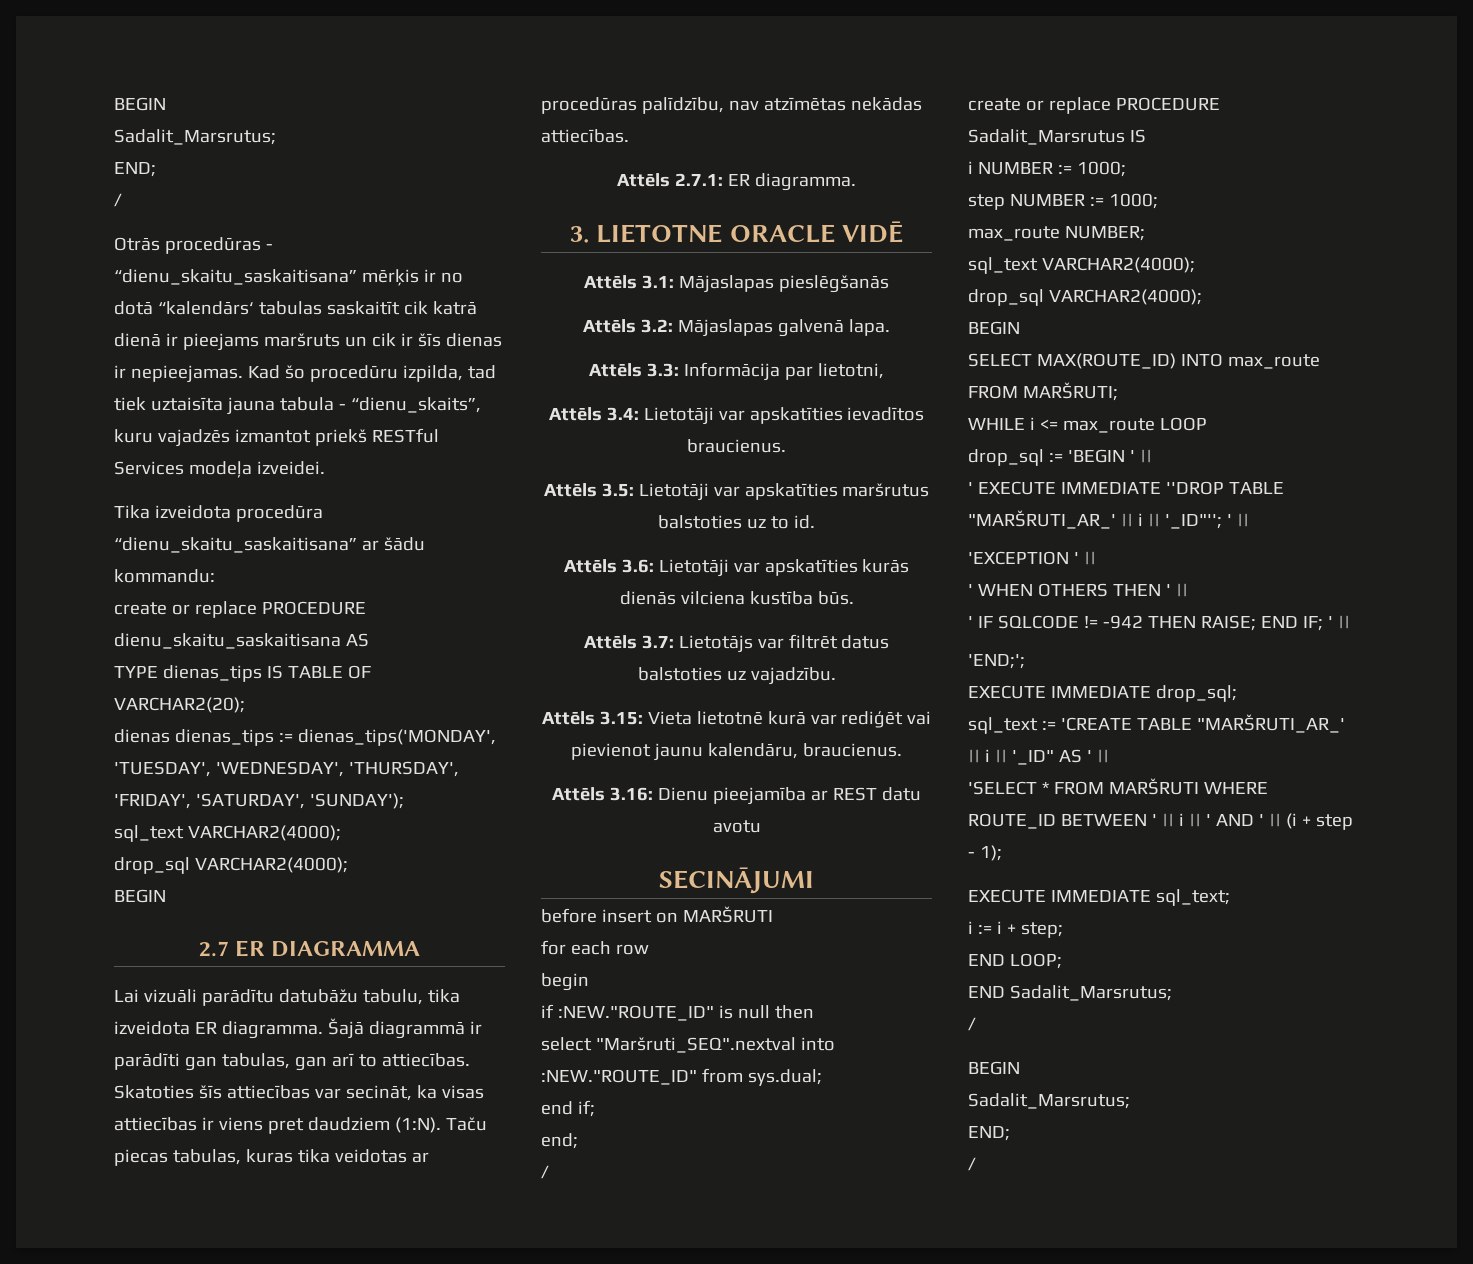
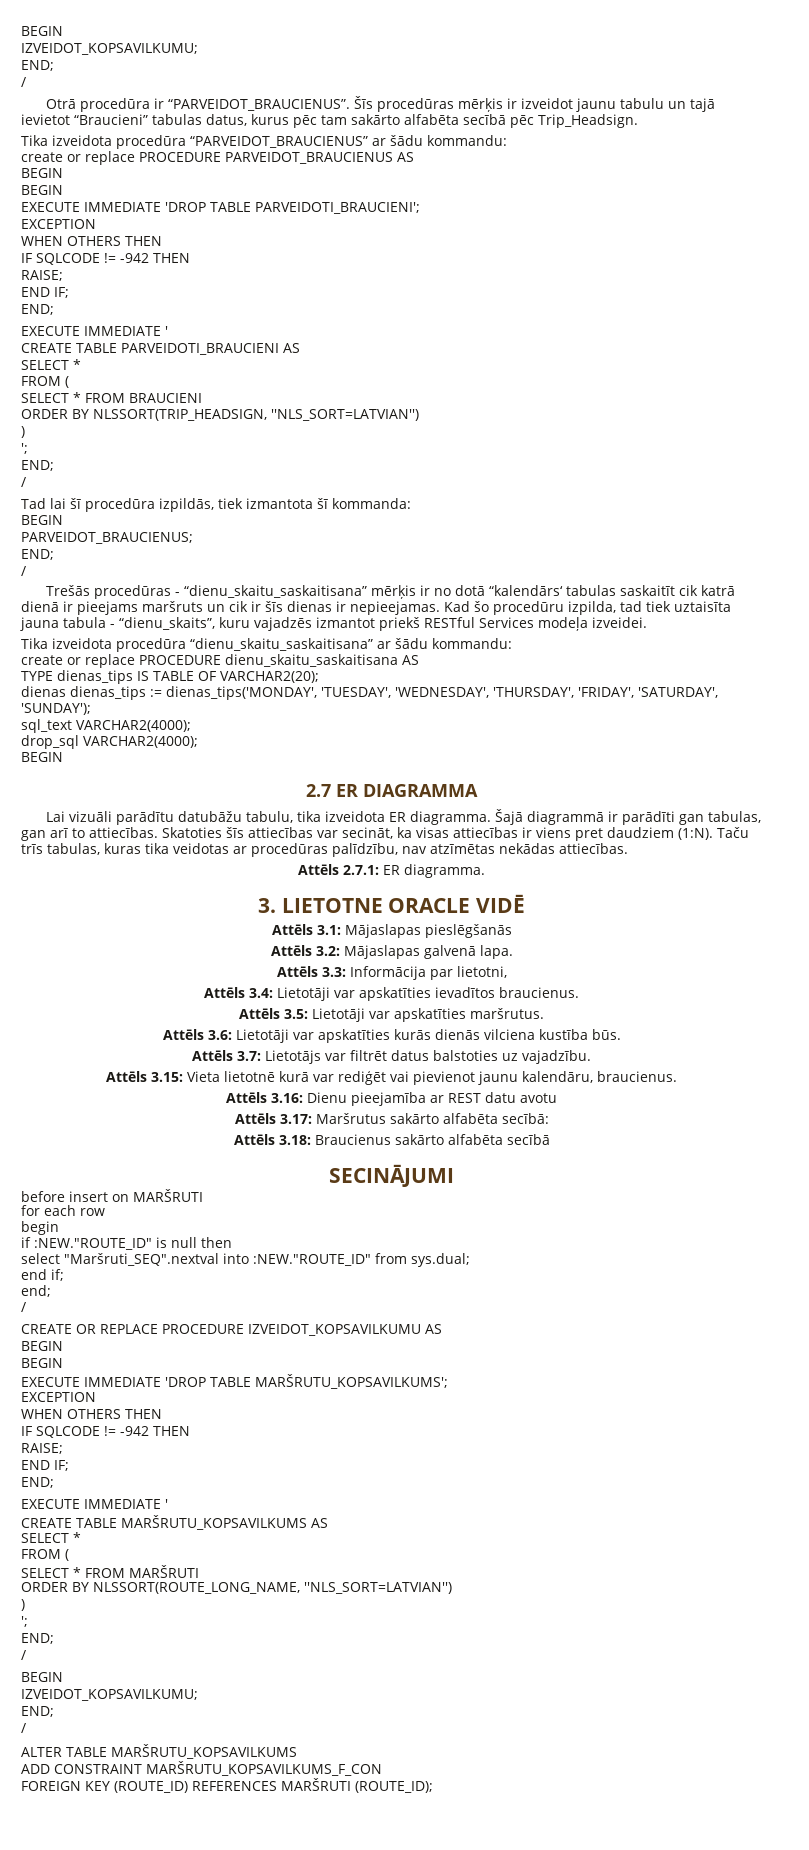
[114,97,166,111] [114,129,276,145] [114,162,156,177] [114,193,122,207] [114,237,160,251] BEGIN // Sadalit_Marsrutus; // END; // / // Otrās -> [21,26,63,36] [21,43,198,55] [21,60,54,71] [21,77,26,87] [45,96,715,112] [21,114,638,128] [21,135,507,149] [21,151,414,165] [21,168,63,178] [21,185,63,195] [21,202,420,214] [21,219,96,229] [21,236,162,246] [21,253,190,265] [21,270,63,281] [21,287,69,298] [21,304,54,315] [21,326,168,336] [21,343,300,355] [21,359,81,370] [21,376,69,388] [21,392,202,403] [21,409,419,421] [21,426,25,438] [21,443,28,454] [21,460,54,471] [21,477,26,487] [21,498,411,512] [21,515,63,525] [21,532,193,544] [21,549,54,560] [21,566,26,576] [45,585,90,596] BEGIN // IZVEIDOT_KOPSAVILKUMU; // END; // / // Otrā procedūra ir “PARVEIDOT_BRAUCIENUS”. Šīs procedūras mērķis ir izveidot jaunu tabulu un tajā ievietot “Braucieni” tabulas datus, kurus pēc tam sakārto alfabēta secībā pēc Trip_Headsign. // Tika izveidota procedūra “PARVEIDOT_BRAUCIENUS” ar šādu kommandu: // create or replace PROCEDURE PARVEIDOT_BRAUCIENUS AS // BEGIN // BEGIN // EXECUTE IMMEDIATE 'DROP TABLE PARVEIDOTI_BRAUCIENI'; // EXCEPTION // WHEN OTHERS THEN // IF SQLCODE != -942 THEN // RAISE; // END IF; // END; // EXECUTE IMMEDIATE ' // CREATE TABLE PARVEIDOTI_BRAUCIENI AS // SELECT * // FROM ( // SELECT * FROM BRAUCIENI // ORDER BY NLSSORT(TRIP_HEADSIGN, ''NLS_SORT=LATVIAN'') // ) // '; // END; // / // Tad lai šī procedūra izpildās, tiek izmantota šī kommanda: // BEGIN // PARVEIDOT_BRAUCIENUS; // END; // / // Trešās
[114,1149,168,1166] piecas -> [21,844,43,854] trīs
[842,483,930,497] [658,515,815,529] maršrutus balstoties uz to id. -> [470,1008,544,1019] maršrutus.
(761, 826) none -> [234,1113,549,1124] [233,1134,550,1145] // Attēls 3.17: Maršrutus sakārto alfabēta secībā: // Attēls 3.18: Braucienus sakārto alfabēta secībā
[968,97,1220,114] [968,129,1146,145] [968,161,1126,177] [968,193,1158,210] [968,226,1145,241] [968,257,1195,274] [968,289,1202,306] [968,321,1020,335] [968,353,1320,369] [968,382,1118,401] [968,417,1207,433] [968,449,1152,466] [968,481,1284,495] [968,510,1249,529] [968,551,1096,565] [968,583,1188,597] [968,615,1350,631] [968,654,1025,669] [968,685,1237,702] [968,714,1345,734] [968,749,1109,765] [968,778,1268,795] [968,813,1353,830] [968,845,1002,861] [968,889,1230,906] [968,921,1063,938] [968,953,1062,969] [968,985,1172,1001] create or replace PROCEDURE Sadalit_Marsrutus IS // i NUMBER := 1000; // step NUMBER := 1000; // max_route NUMBER; // sql_text VARCHAR2(4000); // drop_sql VARCHAR2(4000); // BEGIN // SELECT MAX(ROUTE_ID) INTO max_route FROM MARŠRUTI; // WHILE i <= max_route LOOP // drop_sql := 'BEGIN ' || // ' EXECUTE IMMEDIATE ''DROP TABLE "MARŠRUTI_AR_' || i || '_ID"''; ' || // 'EXCEPTION ' || // ' WHEN OTHERS THEN ' || // ' IF SQLCODE != -942 THEN RAISE; END IF; ' || // 'END;'; // EXECUTE IMMEDIATE drop_sql; // sql_text := 'CREATE TABLE "MARŠRUTI_AR_' || i || '_ID" AS ' || // 'SELECT * FROM MARŠRUTI WHERE ROUTE_ID BETWEEN ' || i || ' AND ' || (i + step - 1); // EXECUTE IMMEDIATE sql_text; // i := i + step; // END LOOP; // END Sadalit_Marsrutus; -> [21,1324,442,1336] [21,1341,63,1351] [21,1358,63,1368] [21,1374,448,1389] [21,1392,96,1402] [21,1409,162,1419] [21,1426,190,1438] [21,1443,63,1454] [21,1460,69,1471] [21,1477,54,1488] [21,1499,168,1509] [21,1515,328,1530] [21,1532,81,1543] [21,1549,69,1561] [21,1565,199,1578] [21,1582,452,1594] [21,1599,25,1611] [21,1616,28,1627] [21,1633,54,1644] CREATE OR REPLACE PROCEDURE IZVEIDOT_KOPSAVILKUMU AS // BEGIN // BEGIN // EXECUTE IMMEDIATE 'DROP TABLE MARŠRUTU_KOPSAVILKUMS'; // EXCEPTION // WHEN OTHERS THEN // IF SQLCODE != -942 THEN // RAISE; // END IF; // END; // EXECUTE IMMEDIATE ' // CREATE TABLE MARŠRUTU_KOPSAVILKUMS AS // SELECT * // FROM ( // SELECT * FROM MARŠRUTI // ORDER BY NLSSORT(ROUTE_LONG_NAME, ''NLS_SORT=LATVIAN'') // ) // '; // END;
[968,1093,1130,1109] [968,1126,1010,1141] [968,1157,976,1171] Sadalit_Marsrutus; // END; // / -> [21,1689,198,1701] [21,1706,54,1717] [21,1723,26,1733] [21,1744,297,1759] [21,1761,382,1776] [21,1778,433,1793] IZVEIDOT_KOPSAVILKUMU; // END; // / // ALTER TABLE MARŠRUTU_KOPSAVILKUMS // ADD CONSTRAINT MARŠRUTU_KOPSAVILKUMS_F_CON // FOREIGN KEY (ROUTE_ID) REFERENCES MARŠRUTI (ROUTE_ID);

